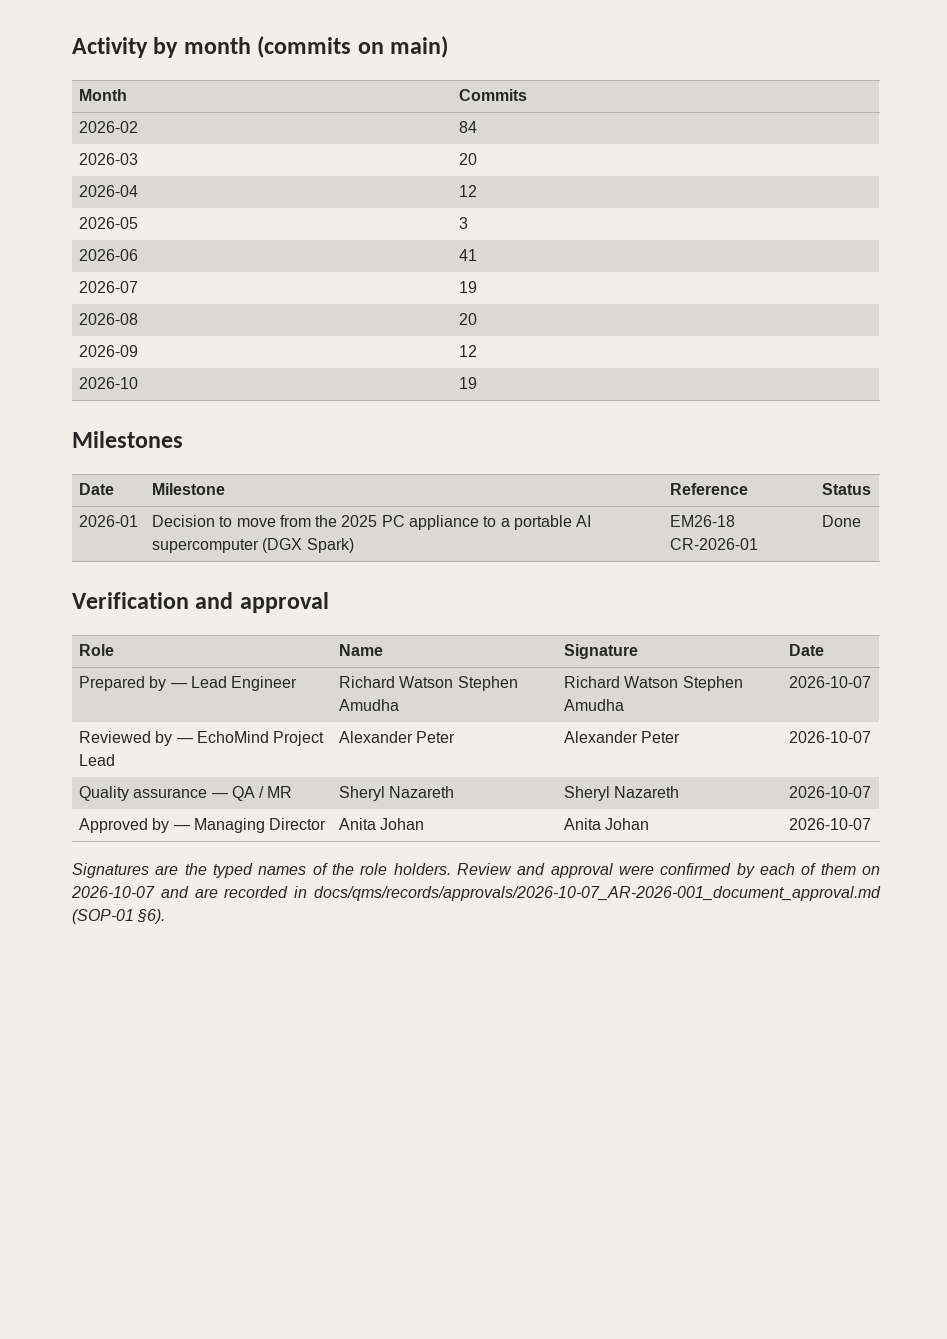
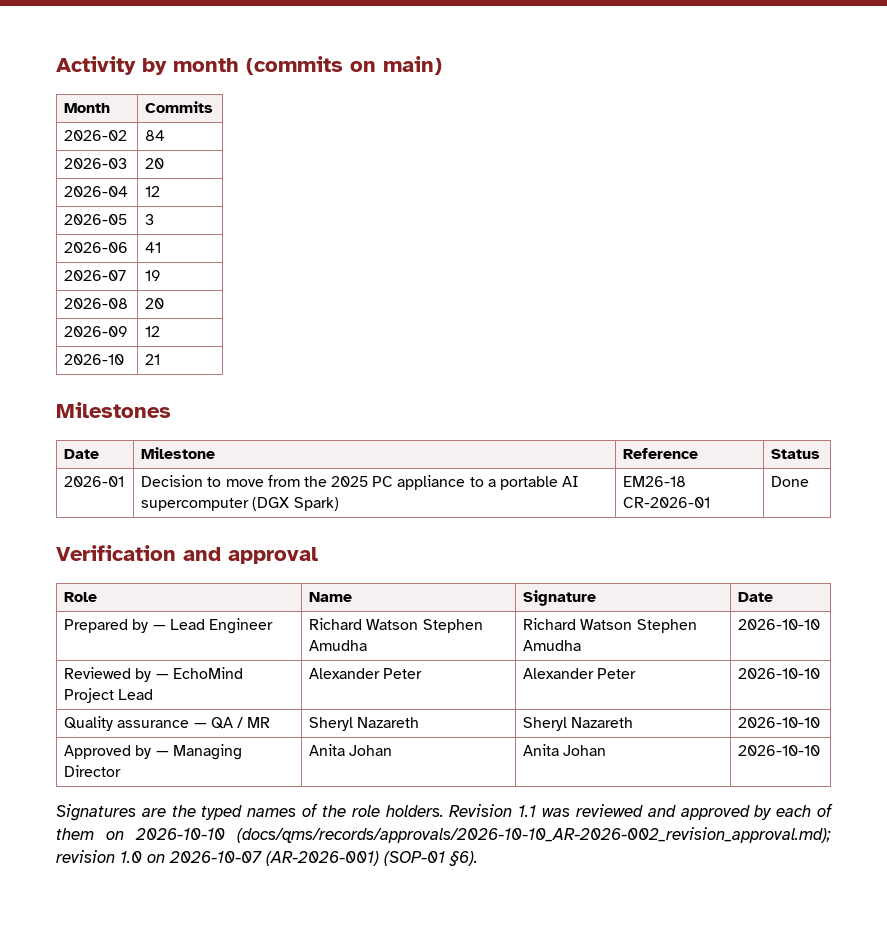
[458,377,477,389] 19 -> [145,354,161,365] 21
[788,676,871,688] 2026-10-07 -> [738,619,821,630] 2026-10-10
[788,731,871,743] 2026-10-07 -> [738,668,821,679] 2026-10-10
[788,786,871,798] 2026-10-07 -> [738,717,821,728] 2026-10-10
[788,818,871,830] 2026-10-07 -> [738,745,821,756] 2026-10-10
[456,863,732,878] Review and approval were confirmed -> [449,804,750,820] Revision 1.1 was reviewed and approved
[71,886,881,901] 2026-10-07 and are recorded in docs/qms/records/approvals/2026-10-07_AR-2026-001_document_approval.md -> [135,827,831,843] [56,850,379,866] 2026-10-10 (docs/qms/records/approvals/2026-10-10_AR-2026-002_revision_approval.md); revision 1.0 on 2026-10-07 (AR-2026-001)

